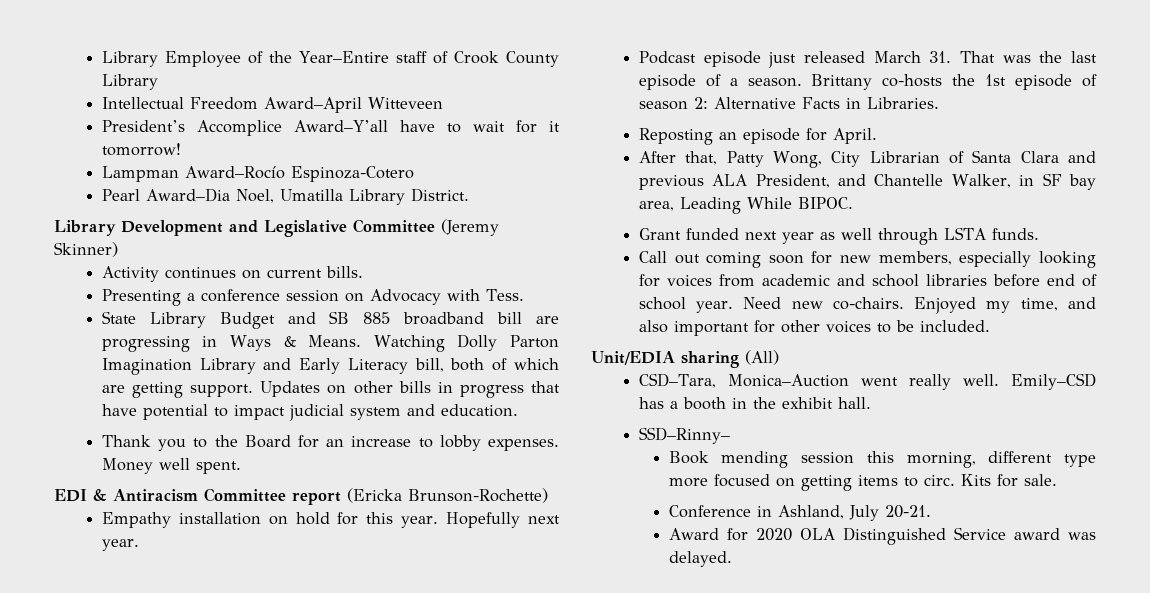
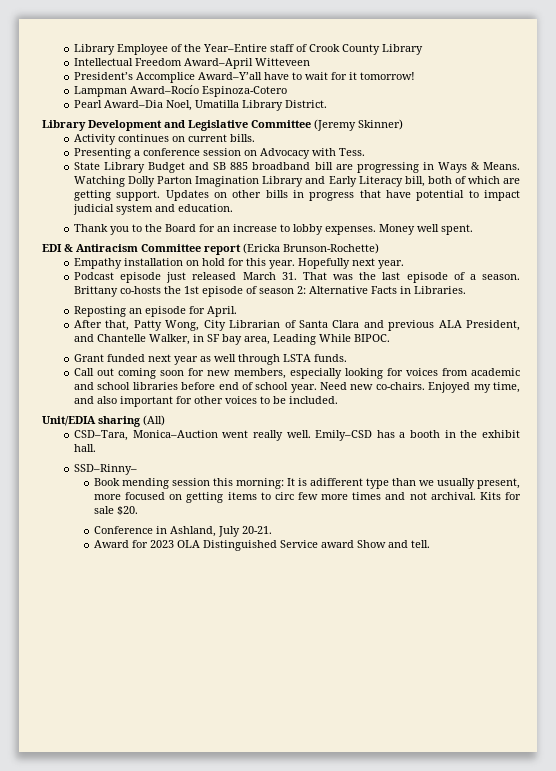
[906,451,1096,468] morning, different type -> [235,478,520,489] morning: It is adifferent type than we usually present,
[923,474,1057,487] circ. Kits for sale. -> [274,492,521,500] [93,506,138,515] circ few more times and not archival. Kits for sale $20.
[755,528,792,541] 2020 -> [149,540,174,548] 2023
[1068,532,1096,540] [668,551,732,567] was delayed. -> [356,540,430,548] Show and tell.

